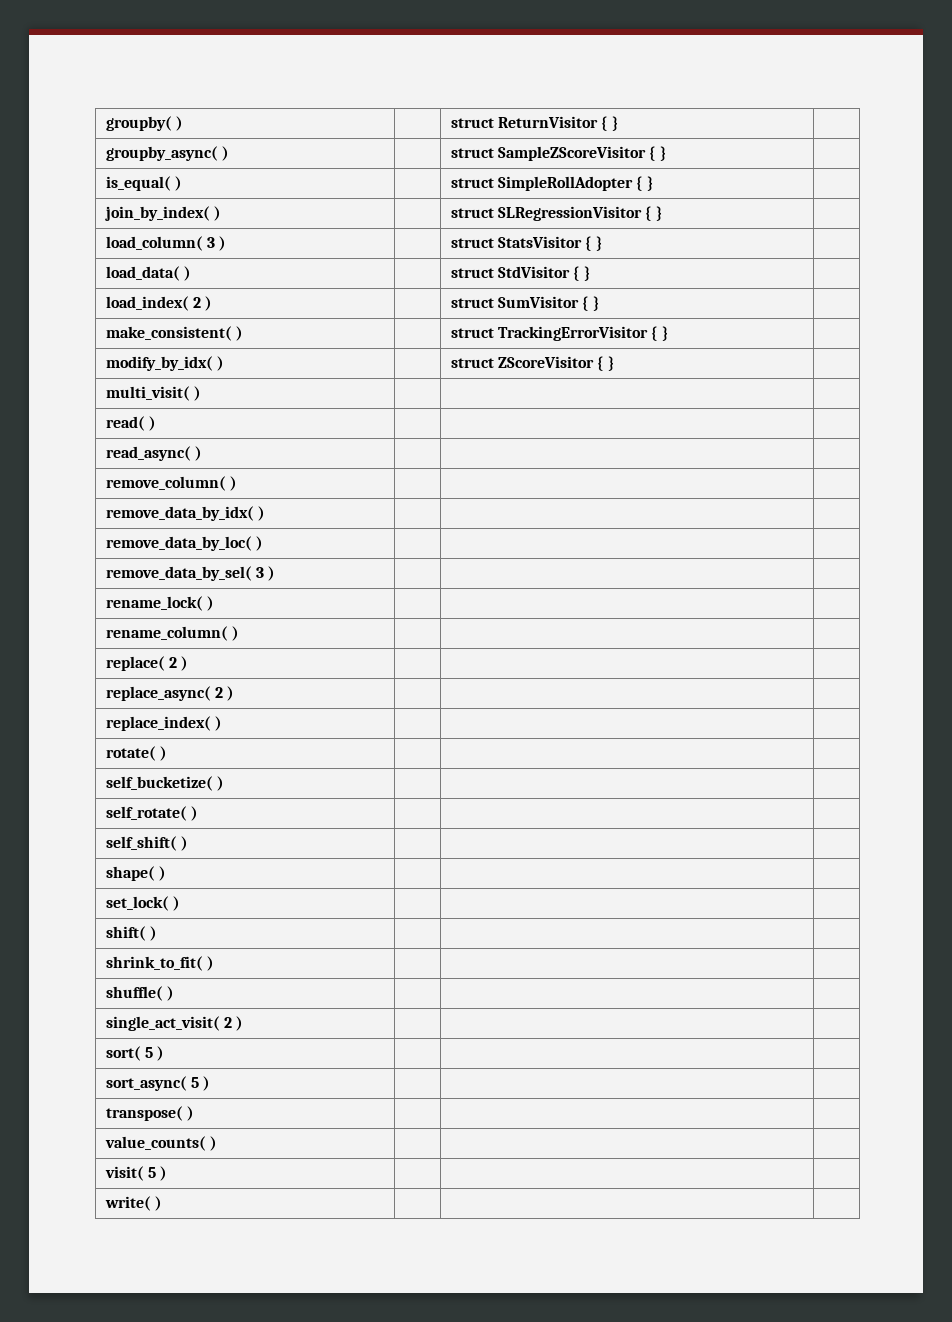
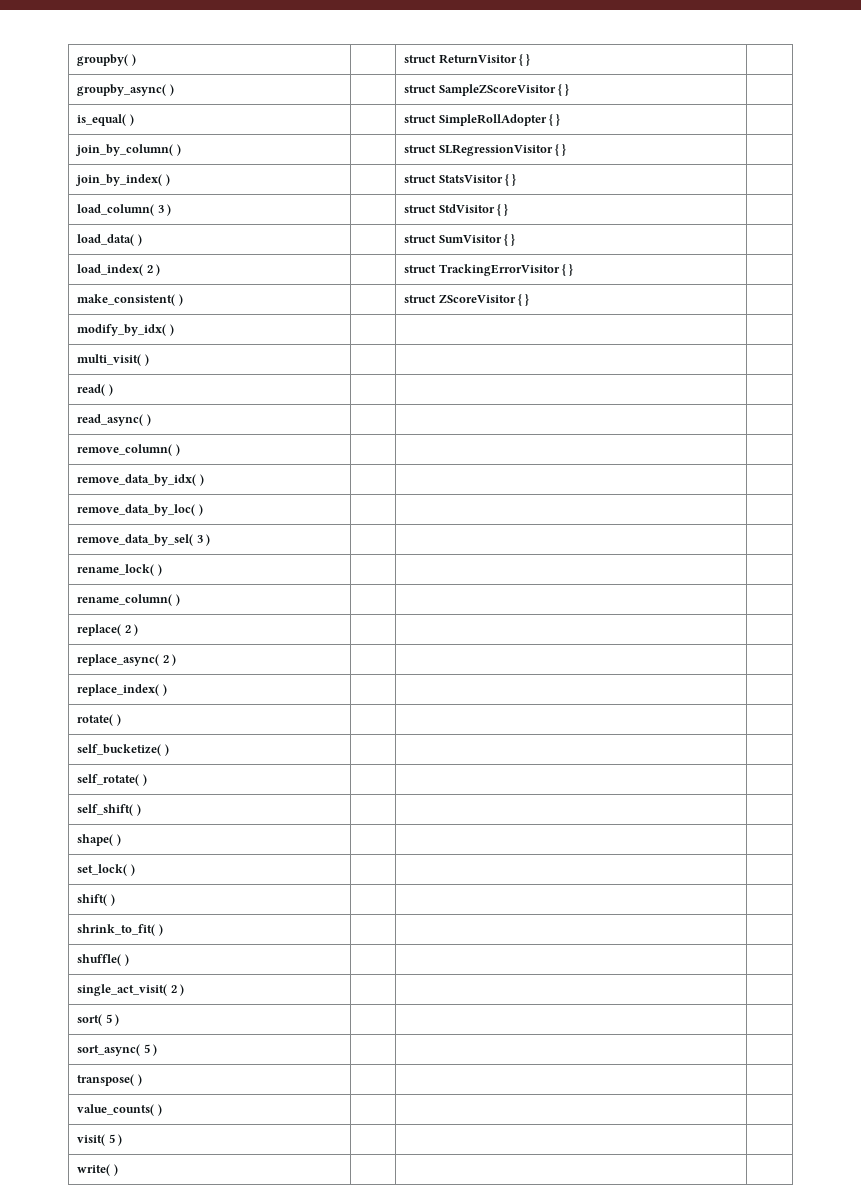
(653, 183) none -> [75,144,181,156] [404,144,567,156] // join_by_column( ) | | struct SLRegressionVisitor { } |
[497,206,642,221] SLRegressionVisitor -> [438,175,503,183] StatsVisitor
[497,236,582,248] StatsVisitor -> [438,204,495,213] StdVisitor
[497,266,570,278] StdVisitor -> [438,235,502,243] SumVisitor
[497,296,579,308] SumVisitor -> [438,264,560,276] TrackingErrorVisitor
[497,326,648,341] TrackingErrorVisitor -> [438,294,516,303] ZScoreVisitor
[450,356,614,371] struct ZScoreVisitor { } -> (174, 330) none

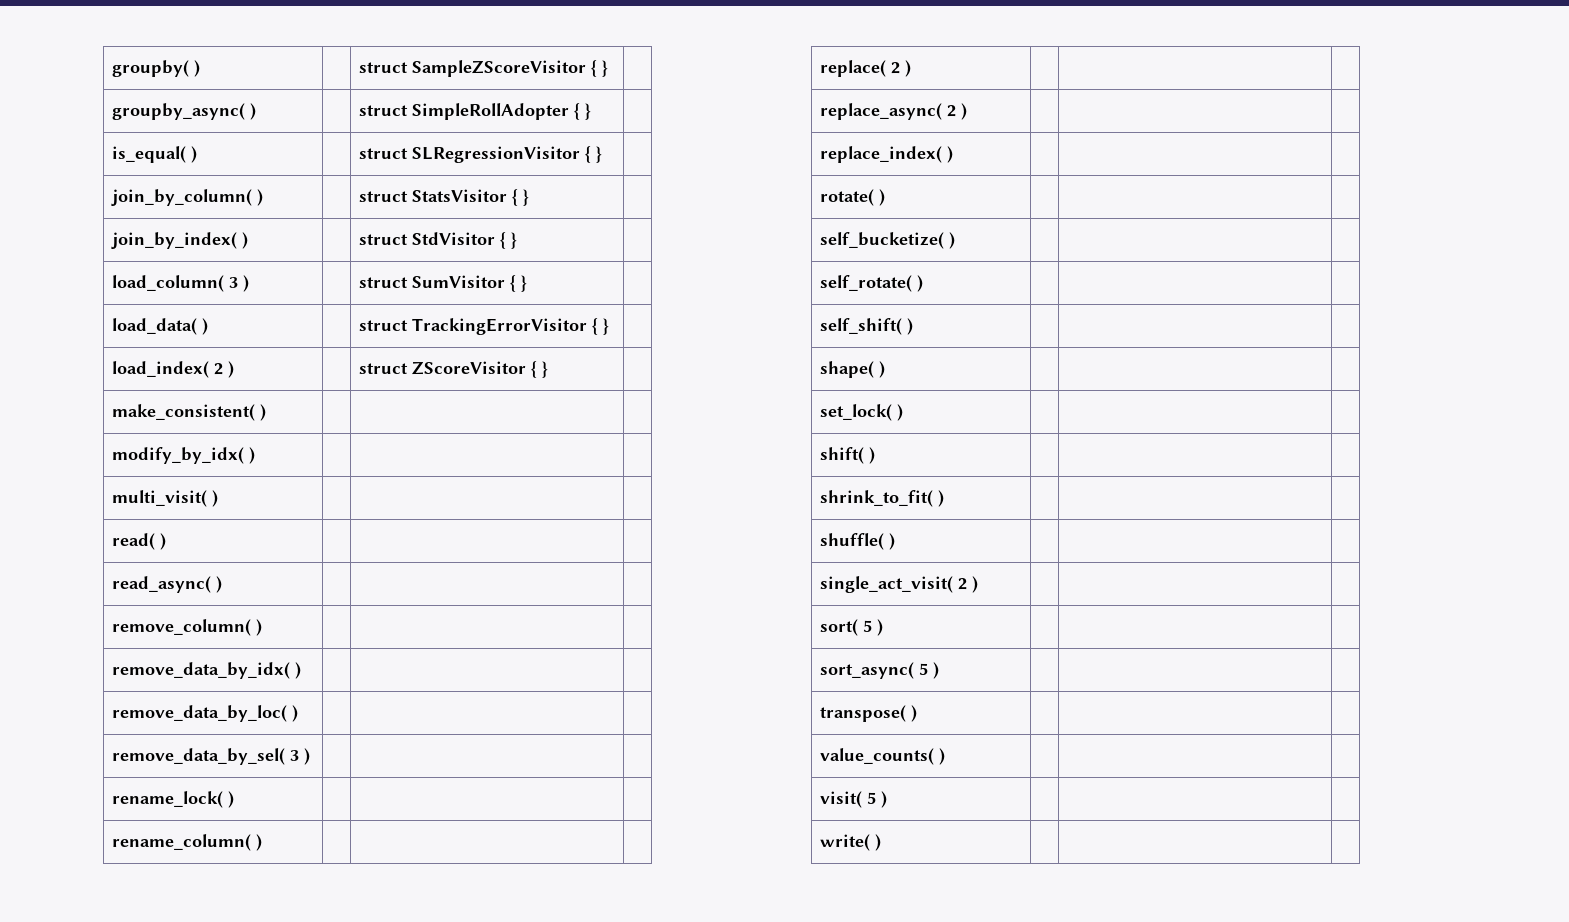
[438,54,517,64] ReturnVisitor -> [411,60,586,77] SampleZScoreVisitor
[438,84,556,96] SampleZScoreVisitor -> [411,103,569,120] SimpleRollAdopter
[438,114,547,126] SimpleRollAdopter -> [411,146,580,163] SLRegressionVisitor
[438,144,553,156] SLRegressionVisitor -> [411,189,507,202] StatsVisitor
[438,175,503,183] StatsVisitor -> [411,232,495,245] StdVisitor
[438,204,495,213] StdVisitor -> [411,275,505,288] SumVisitor
[438,235,502,243] SumVisitor -> [411,318,587,335] TrackingErrorVisitor
[438,264,560,276] TrackingErrorVisitor -> [411,361,526,375] ZScoreVisitor
[404,294,530,306] struct ZScoreVisitor { } -> (266, 412) none

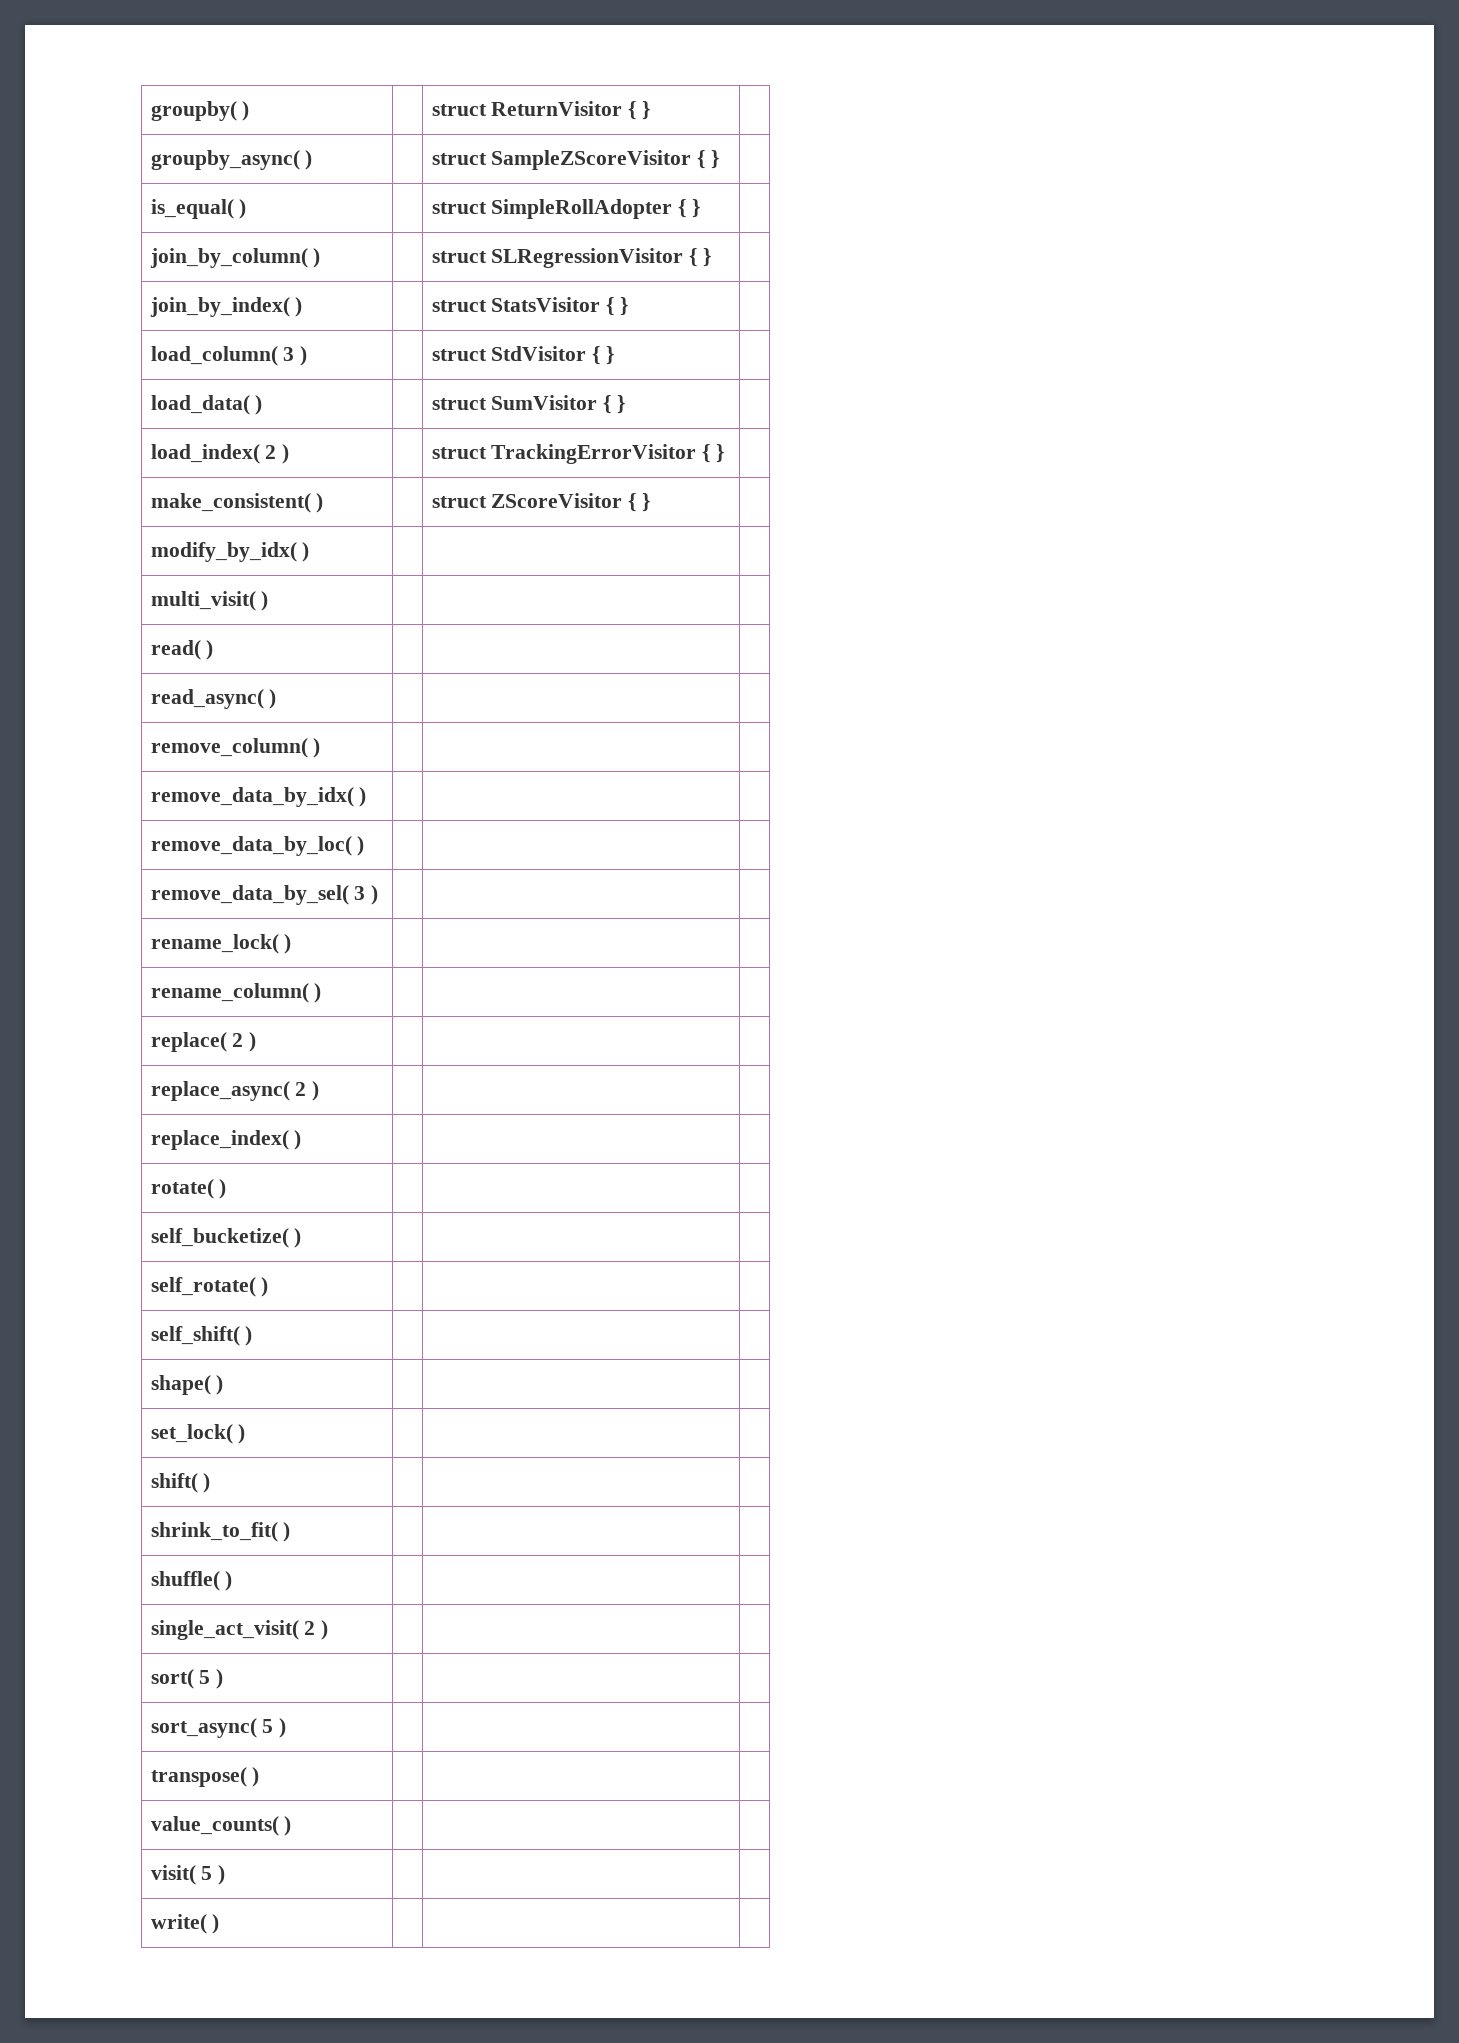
(200, 68) none -> [431,101,651,120] [150,150,313,170] | struct ReturnVisitor { } | // groupby_async( ) |
[111,103,245,120] groupby_async( -> [150,199,234,219] is_equal(
[111,146,186,163] is_equal( -> [149,248,308,268] join_by_column(
[110,189,252,206] join_by_column( -> [149,297,290,317] join_by_index(
[110,232,248,249] [358,232,517,249] // join_by_index( ) | | struct StdVisitor { } | -> (629, 306) none
[411,275,505,288] SumVisitor -> [491,346,587,361] StdVisitor
[411,318,587,335] TrackingErrorVisitor -> [491,395,598,410] SumVisitor
[411,361,526,375] ZScoreVisitor -> [491,444,697,464] TrackingErrorVisitor
(266, 412) none -> [431,493,651,512] struct ZScoreVisitor { }

